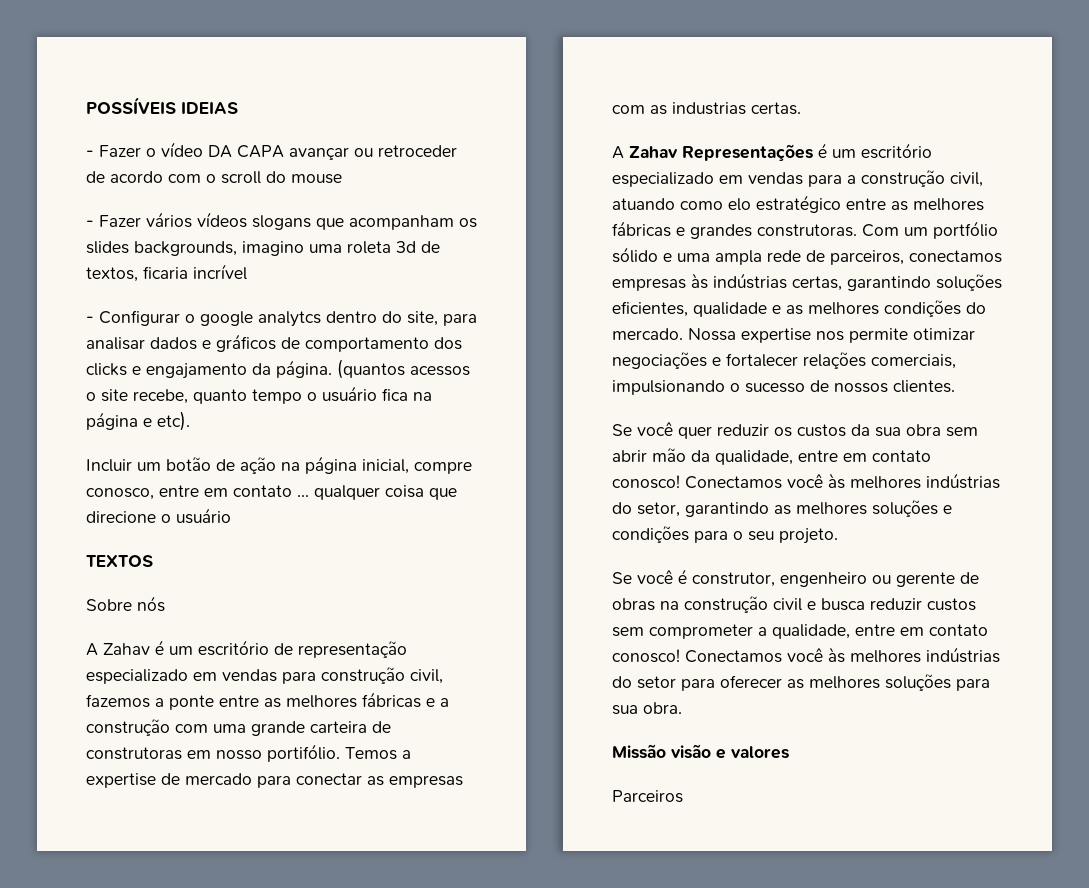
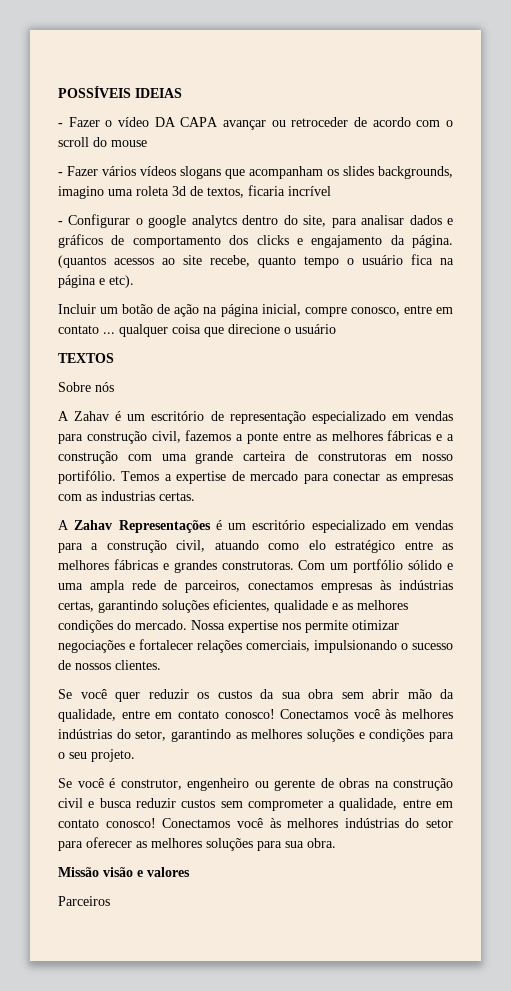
[86,392,96,401] o -> [162,258,175,265] ao

